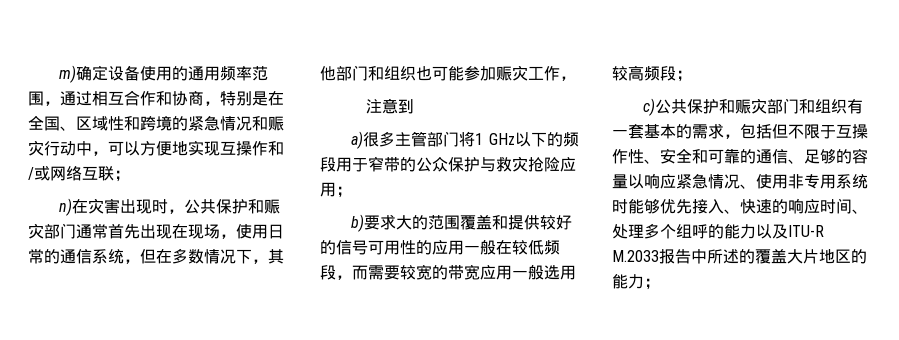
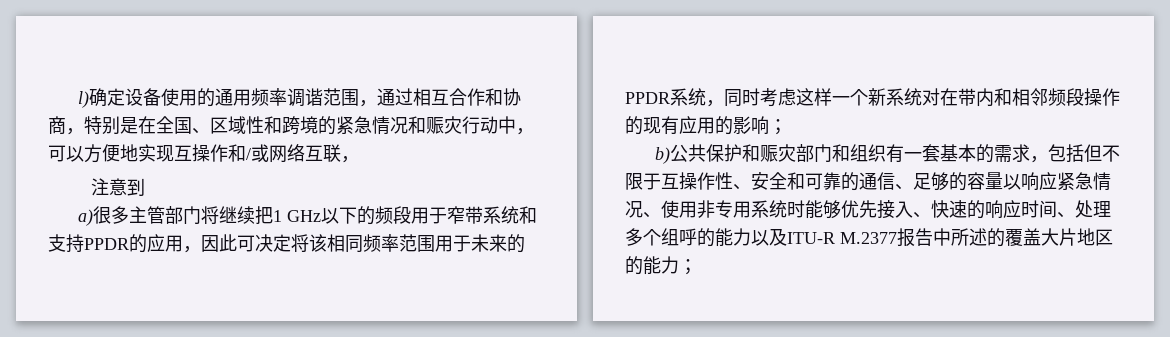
[59,65,77,83] m) -> [78,91,90,108] l)
(253, 73) none -> [287,88,324,107] 调谐
[114,170,130,182] [59,198,281,216] [28,223,284,239] [28,248,284,264] [320,65,560,81] ； // n)在灾害出现时，公共保护和赈灾部门通常首先出现在现场，使用日常的通信系统，但在多数情况下，其他部门和组织也可能参加赈灾工作 -> (341, 153) none
(476, 139) none -> [219,206,274,225] 继续把
[400,156,576,172] [320,182,352,198] [351,214,573,232] [320,239,560,255] [320,264,576,280] [612,65,692,82] [643,98,656,116] 的公众保护与救灾抢险应用； // b)要求大的范围覆盖和提供较好的信号可用性的应用一般在较低频段，而需要较宽的带宽应用一般选用较高频段； // c) -> [483,206,538,224] [48,234,525,253] [625,88,1120,107] [625,116,787,135] [655,147,671,164] 系统和支持PPDR的应用，因此可决定将该相同频率范围用于未来的PPDR系统，同时考虑这样一个新系统对在带内和相邻频段操作的现有应用的影响； // b)
[612,250,659,262] M.2033 -> [840,232,897,244] M.2377

